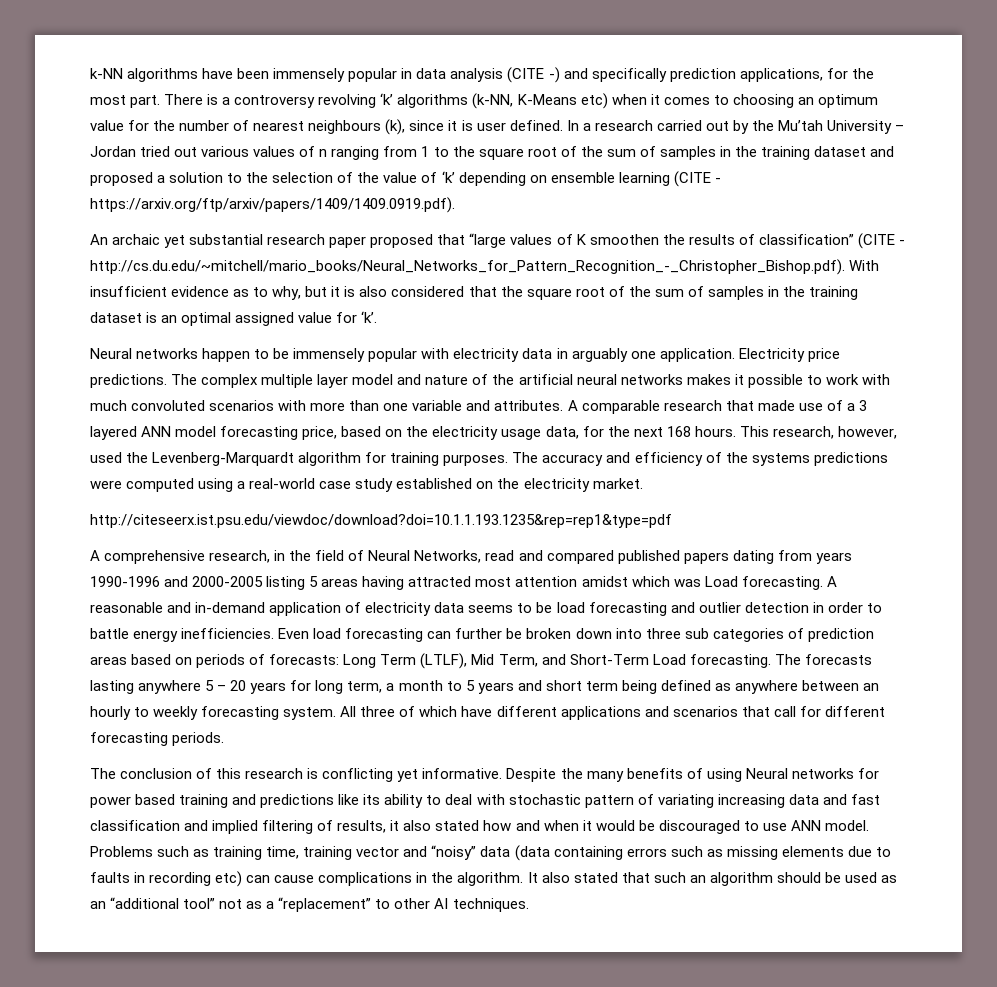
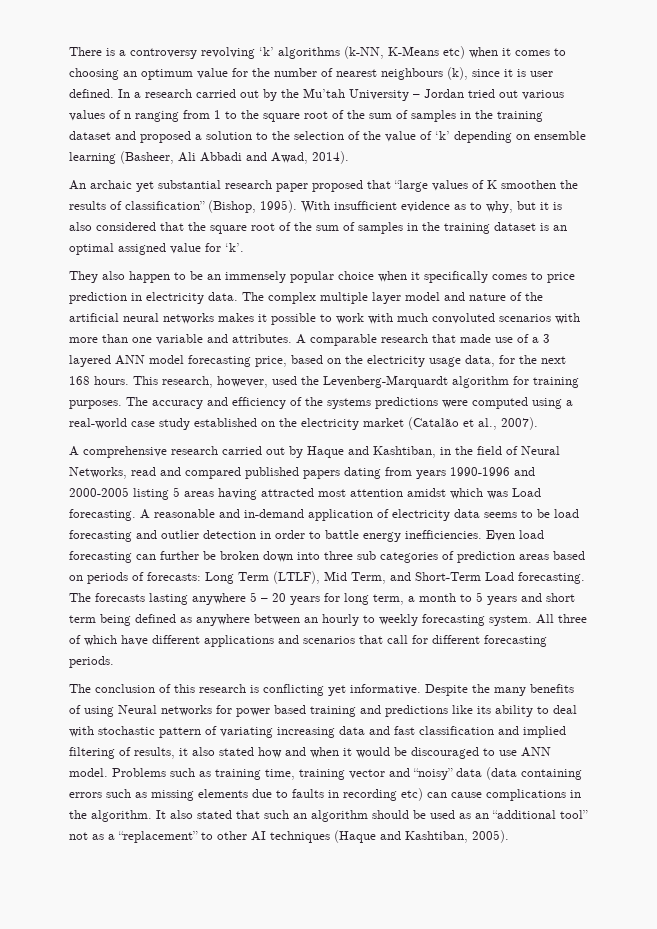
[90,67,874,83] [90,95,161,108] k-NN algorithms have been immensely popular in data analysis (CITE -) and specifically prediction applications, for the most part. -> (69, 51) none
[673,171,721,187] [90,197,455,213] (CITE - https://arxiv.org/ftp/arxiv/papers/1409/1409.0919.pdf). -> [120,151,349,164] (Basheer, Ali Abbadi and Awad, 2014).
[857,233,905,249] [90,259,845,275] (CITE - http://cs.du.edu/~mitchell/mario_books/Neural_Networks_for_Pattern_Recognition_-_Christopher_Bishop.pdf). -> [208,200,297,213] (Bishop, 1995).
[90,348,199,359] Neural networks -> [69,271,125,283] They also
[293,348,840,362] [90,374,167,388] immensely popular with electricity data in arguably one application. Electricity price predictions. -> [207,271,575,283] [69,292,238,304] an immensely popular choice when it specifically comes to price prediction in electricity data.
[592,478,643,489] [90,514,672,528] [90,550,271,564] market. // http://citeseerx.ist.psu.edu/viewdoc/download?doi=10.1.1.193.1235&rep=rep1&type=pdf // A comprehensive research, -> [363,417,538,430] [69,446,436,458] market (Catalão et al., 2007). // A comprehensive research carried out by Haque and Kashtiban,
[452,898,529,912] techniques. -> [270,830,509,843] techniques (Haque and Kashtiban, 2005).

